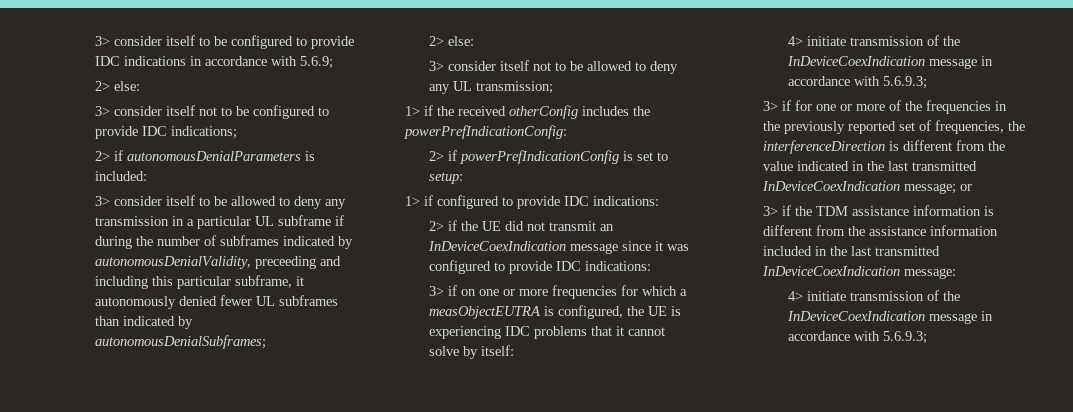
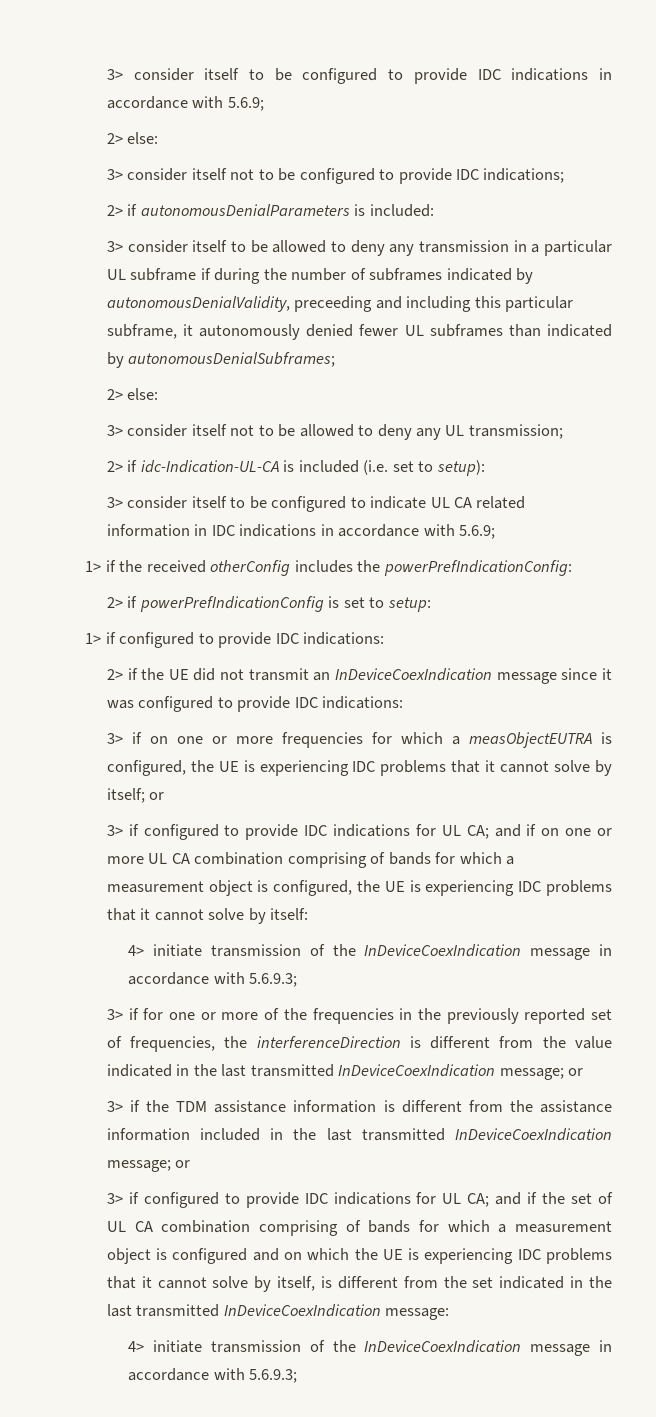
(554, 87) none -> [106,460,485,476] [106,496,526,512] [106,524,496,539] // 2> if idc-Indication-UL-CA is included (i.e. set to setup): // 3> consider itself to be configured to indicate UL CA related information in IDC indications in accordance with 5.6.9;
(479, 352) none -> [106,788,165,803] [106,824,613,840] [106,852,514,868] [106,880,612,896] [106,908,266,924] itself; or // 3> if configured to provide IDC indications for UL CA; and if on one or more UL CA combination comprising of bands for which a measurement object is configured, the UE is experiencing IDC problems that it cannot solve by
(901, 271) none -> [106,1160,191,1172] [106,1192,613,1208] [106,1220,612,1236] [106,1248,613,1264] [106,1276,612,1292] [106,1304,381,1317] message; or // 3> if configured to provide IDC indications for UL CA; and if the set of UL CA combination comprising of bands for which a measurement object is configured and on which the UE is experiencing IDC problems that it cannot solve by itself, is different from the set indicated in the last transmitted InDeviceCoexIndication

